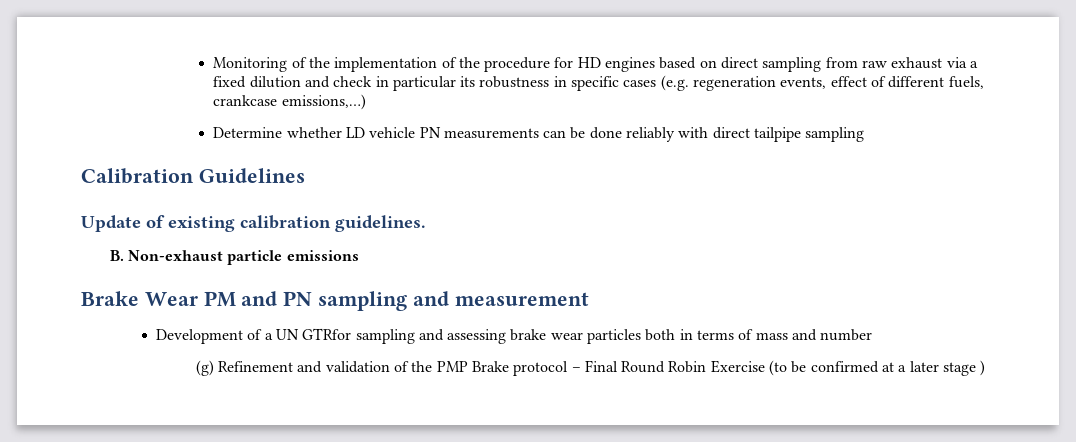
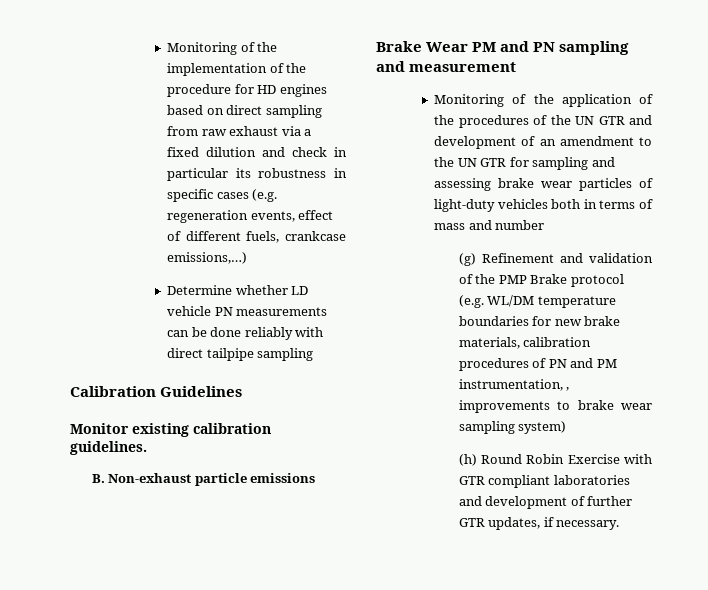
[81,215,165,232] Update of -> [70,423,129,434] Monitor
[155,328,352,344] Development of a UN GTRfor -> [434,94,653,107] [434,115,652,128] [434,136,652,149] [434,157,529,167] Monitoring of the application of the procedures of the UN GTR and development of an amendment to the UN GTR for
(642, 336) none -> [639,178,653,188] [434,199,548,212] of light-duty vehicles
[571,360,986,376] – Final Round Robin Exercise (to be confirmed at a later stage ) -> [458,295,616,308] [458,316,621,326] [458,337,592,349] [458,358,617,371] [458,379,570,391] [458,400,652,413] [458,421,567,434] [458,454,652,466] [458,475,630,488] [458,496,633,509] [458,517,620,530] (e.g. WL/DM temperature boundaries for new brake materials, calibration procedures of PN and PM instrumentation, , improvements to brake wear sampling system) // (h) Round Robin Exercise with GTR compliant laboratories and development of further GTR updates, if necessary.

